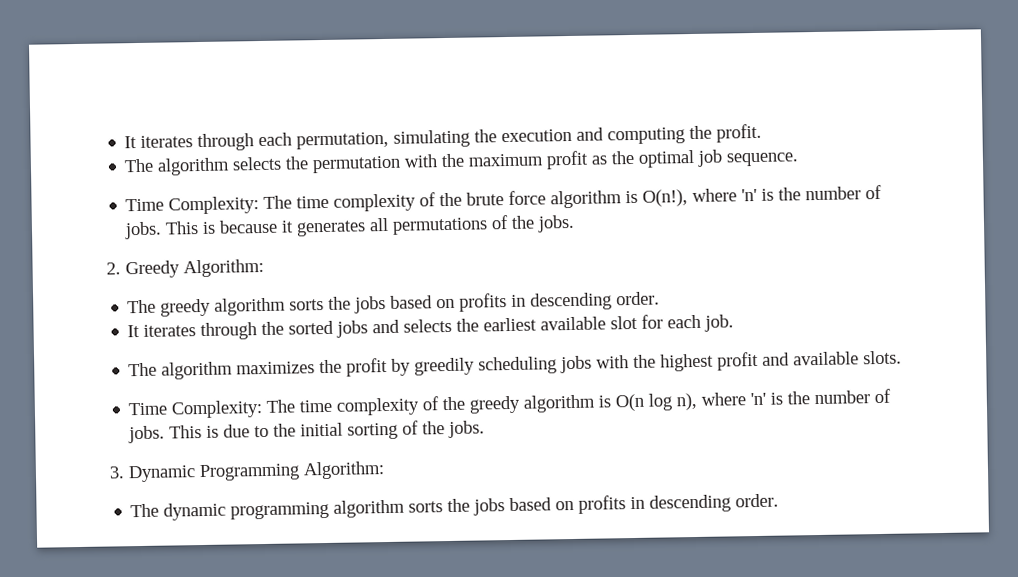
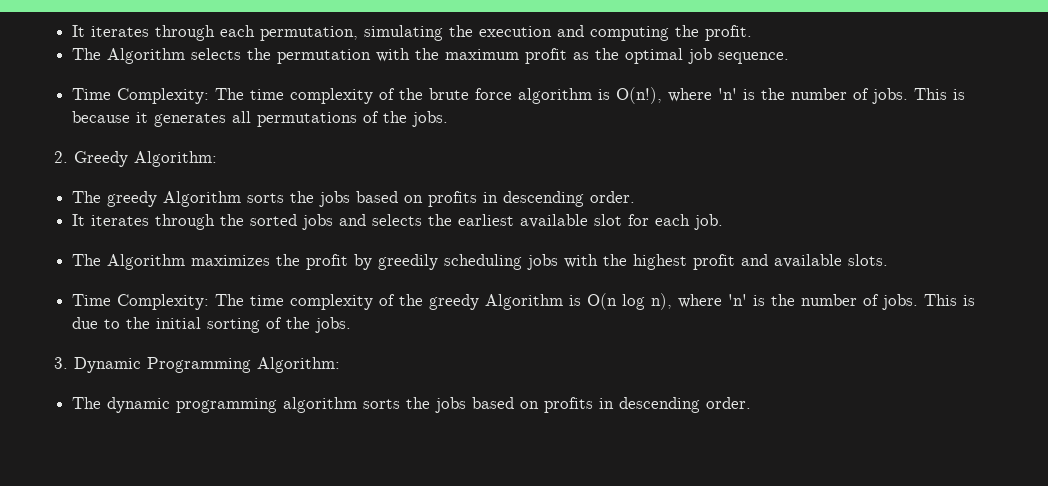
[157,157,231,176] algorithm -> [107,48,186,64] Algorithm
[214,297,287,316] algorithm -> [163,191,242,207] Algorithm
[161,361,234,380] algorithm -> [107,254,186,270] Algorithm
[523,394,597,413] algorithm -> [485,294,564,310] Algorithm

